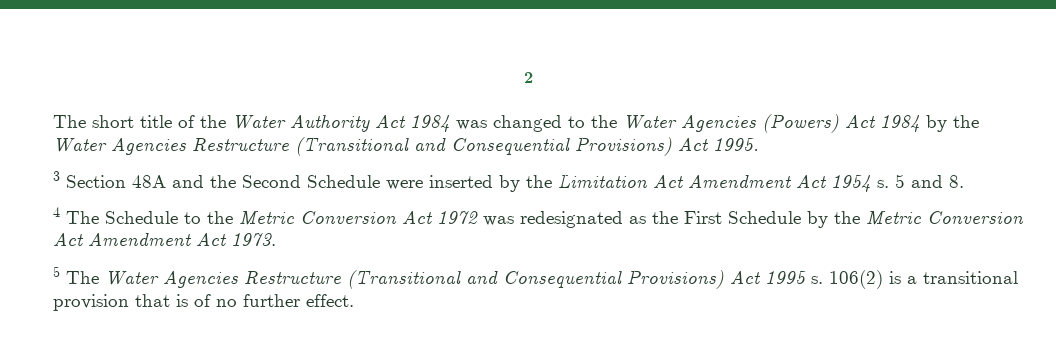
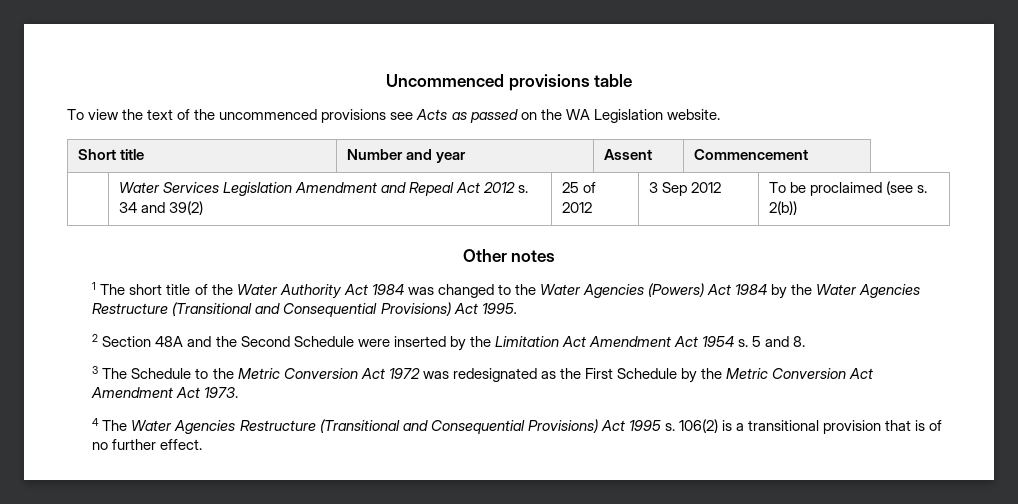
[523,72,533,83] 2 // -> [385,74,633,91] [67,109,720,123] [77,149,144,160] [346,149,466,163] [603,149,652,160] [693,149,808,160] [118,182,528,196] [118,201,203,215] [561,182,596,193] [561,202,592,213] [648,182,721,196] [768,181,927,196] [768,201,797,215] [462,249,556,262] [92,282,97,290] Uncommenced provisions table // To view the text of the uncommenced provisions see Acts as passed on the WA Legislation website. // Short title | Number and year | Assent | Commencement // | Water Services Legislation Amendment and Repeal Act 2012 s. 34 and 39(2) | 25 of 2012 | 3 Sep 2012 | To be proclaimed (see s. 2(b)) // Other notes // 1
[53,171,61,181] 3 -> [92,334,99,342] 2
[53,207,61,217] 4 -> [92,366,99,374] 3
[53,266,61,277] 5 -> [92,418,100,426] 4

